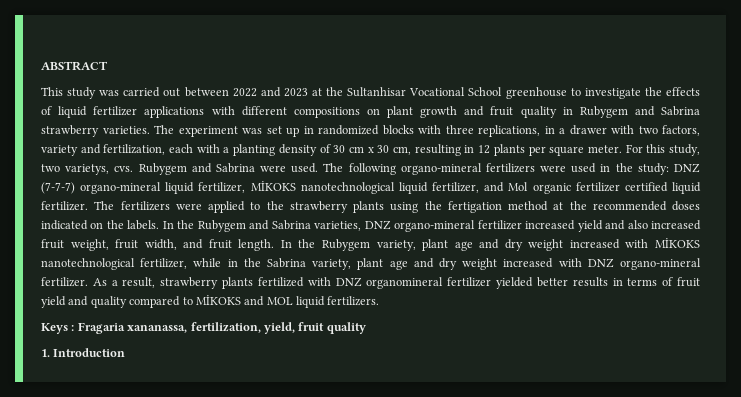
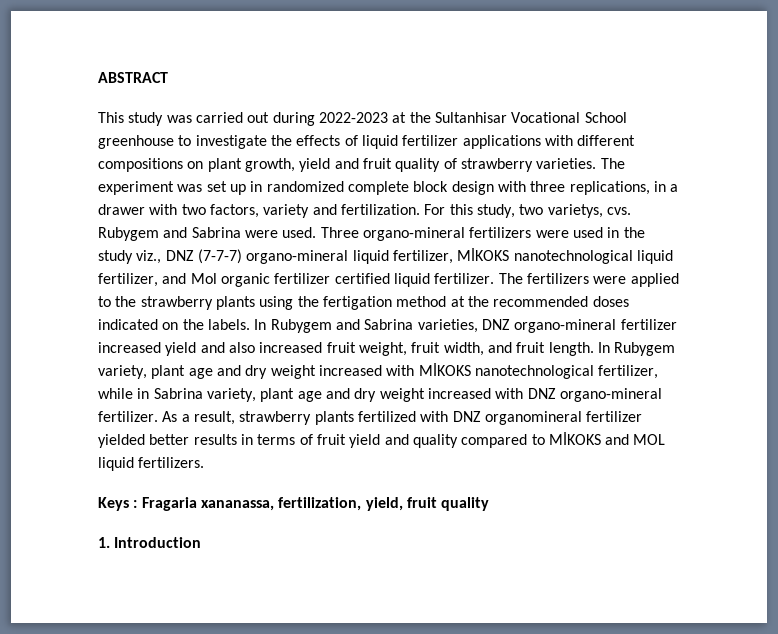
[184,87,308,97] between 2022 and 2023 -> [272,112,388,126] during 2022-2023
[420,106,458,118] growth -> [244,158,331,172] growth, yield
[562,106,700,118] in Rubygem and Sabrina -> [443,158,457,169] of
[382,125,414,135] blocks -> [347,181,494,195] complete block design
[103,144,622,156] fertilization, each with a planting density of 30 cm x 30 cm, resulting in 12 plants per square meter. -> [340,204,420,215] fertilization.
[323,163,396,175] The following -> [320,227,359,238] Three
[637,163,669,175] study: -> [98,250,162,264] study viz.,
[177,220,195,229] the -> (267, 324) none
[298,239,316,248] the -> (610, 347) none
[243,258,261,267] the -> (150, 393) none

